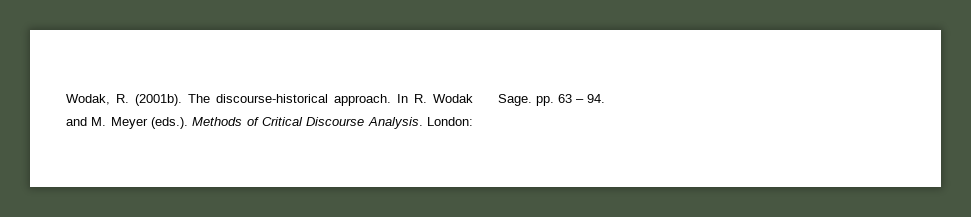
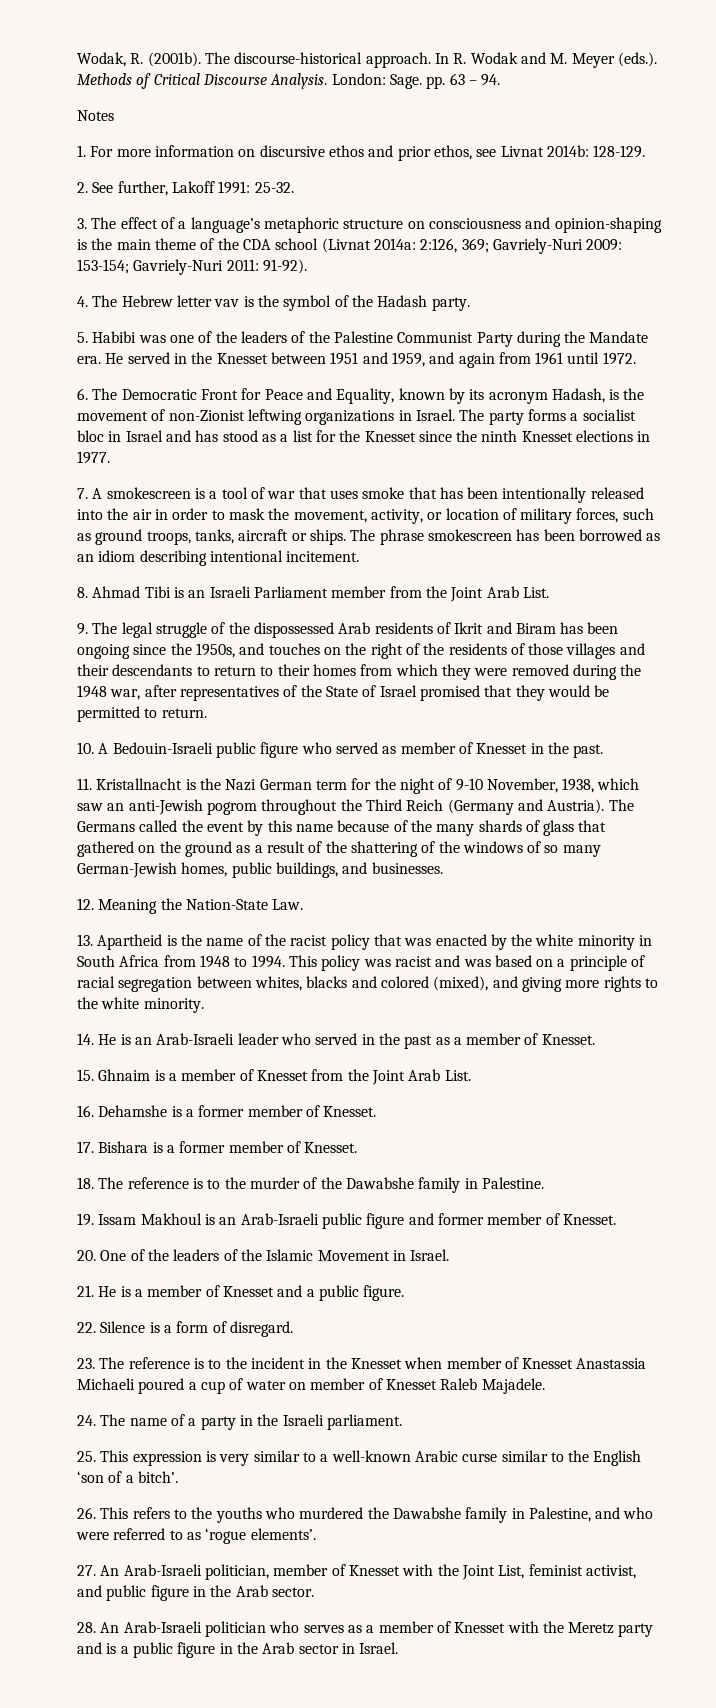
(605, 98) none -> [77,110,114,121] [77,145,646,161] [77,181,294,196] [77,217,662,233] [77,238,623,254] [77,259,307,275] [77,295,470,311] [77,331,649,347] [77,352,636,368] [77,388,645,404] [77,409,636,425] [77,430,651,442] [77,451,110,464] [77,487,644,503] [77,508,654,524] [77,529,661,545] [77,550,360,566] [77,586,549,602] [77,622,619,638] [77,643,645,659] [77,664,642,680] [77,685,610,701] [77,706,207,722] [77,742,604,758] [77,778,640,794] [77,799,634,815] [77,820,607,836] [77,841,601,857] [77,862,443,878] [77,898,304,914] [77,934,653,950] [77,955,646,971] [77,976,658,992] [77,997,204,1013] [77,1033,595,1049] [77,1069,471,1085] [77,1105,377,1117] [77,1141,358,1153] [77,1177,544,1193] [77,1213,616,1229] [77,1249,450,1261] [77,1285,405,1301] [77,1321,293,1337] [77,1357,647,1369] [77,1378,545,1394] [77,1414,402,1430] [77,1450,642,1466] [77,1471,178,1483] [77,1507,654,1523] [76,1528,316,1544] [77,1564,636,1580] [77,1585,314,1601] [77,1621,654,1637] [77,1642,399,1658] // Notes // 1. For more information on discursive ethos and prior ethos, see Livnat 2014b: 128-129. // 2. See further, Lakoff 1991: 25-32. // 3. The effect of a language’s metaphoric structure on consciousness and opinion-shaping is the main theme of the CDA school (Livnat 2014a: 2:126, 369; Gavriely-Nuri 2009: 153-154; Gavriely-Nuri 2011: 91-92). // 4. The Hebrew letter vav is the symbol of the Hadash party. // 5. Habibi was one of the leaders of the Palestine Communist Party during the Mandate era. He served in the Knesset between 1951 and 1959, and again from 1961 until 1972. // 6. The Democratic Front for Peace and Equality, known by its acronym Hadash, is the movement of non-Zionist leftwing organizations in Israel. The party forms a socialist bloc in Israel and has stood as a list for the Knesset since the ninth Knesset elections in 1977. // 7. A smokescreen is a tool of war that uses smoke that has been intentionally released into the air in order to mask the movement, activity, or location of military forces, such as ground troops, tanks, aircraft or ships. The phrase smokescreen has been borrowed as an idiom describing intentional incitement. // 8. Ahmad Tibi is an Israeli Parliament member from the Joint Arab List. // 9. The legal struggle of the dispossessed Arab residents of Ikrit and Biram has been ongoing since the 1950s, and touches on the right of the residents of those villages and their descendants to return to their homes from which they were removed during the 1948 war, after representatives of the State of Israel promised that they would be permitted to return. // 10. A Bedouin-Israeli public figure who served as member of Knesset in the past. // 11. Kristallnacht is the Nazi German term for the night of 9-10 November, 1938, which saw an anti-Jewish pogrom throughout the Third Reich (Germany and Austria). The Germans called the event by this name because of the many shards of glass that gathered on the ground as a result of the shattering of the windows of so many German-Jewish homes, public buildings, and businesses. // 12. Meaning the Nation-State Law. // 13. Apartheid is the name of the racist policy that was enacted by the white minority in South Africa from 1948 to 1994. This policy was racist and was based on a principle of racial segregation between whites, blacks and colored (mixed), and giving more rights to the white minority. // 14. He is an Arab-Israeli leader who served in the past as a member of Knesset. // 15. Ghnaim is a member of Knesset from the Joint Arab List. // 16. Dehamshe is a former member of Knesset. // 17. Bishara is a former member of Knesset. // 18. The reference is to the murder of the Dawabshe family in Palestine. // 19. Issam Makhoul is an Arab-Israeli public figure and former member of Knesset. // 20. One of the leaders of the Islamic Movement in Israel. // 21. He is a member of Knesset and a public figure. // 22. Silence is a form of disregard. // 23. The reference is to the incident in the Knesset when member of Knesset Anastassia Michaeli poured a cup of water on member of Knesset Raleb Majadele. // 24. The name of a party in the Israeli parliament. // 25. This expression is very similar to a well-known Arabic curse similar to the English ‘son of a bitch’. // 26. This refers to the youths who murdered the Dawabshe family in Palestine, and who were referred to as ‘rogue elements’. // 27. An Arab-Israeli politician, member of Knesset with the Joint List, feminist activist, and public figure in the Arab sector. // 28. An Arab-Israeli politician who serves as a member of Knesset with the Meretz party and is a public figure in the Arab sector in Israel.

